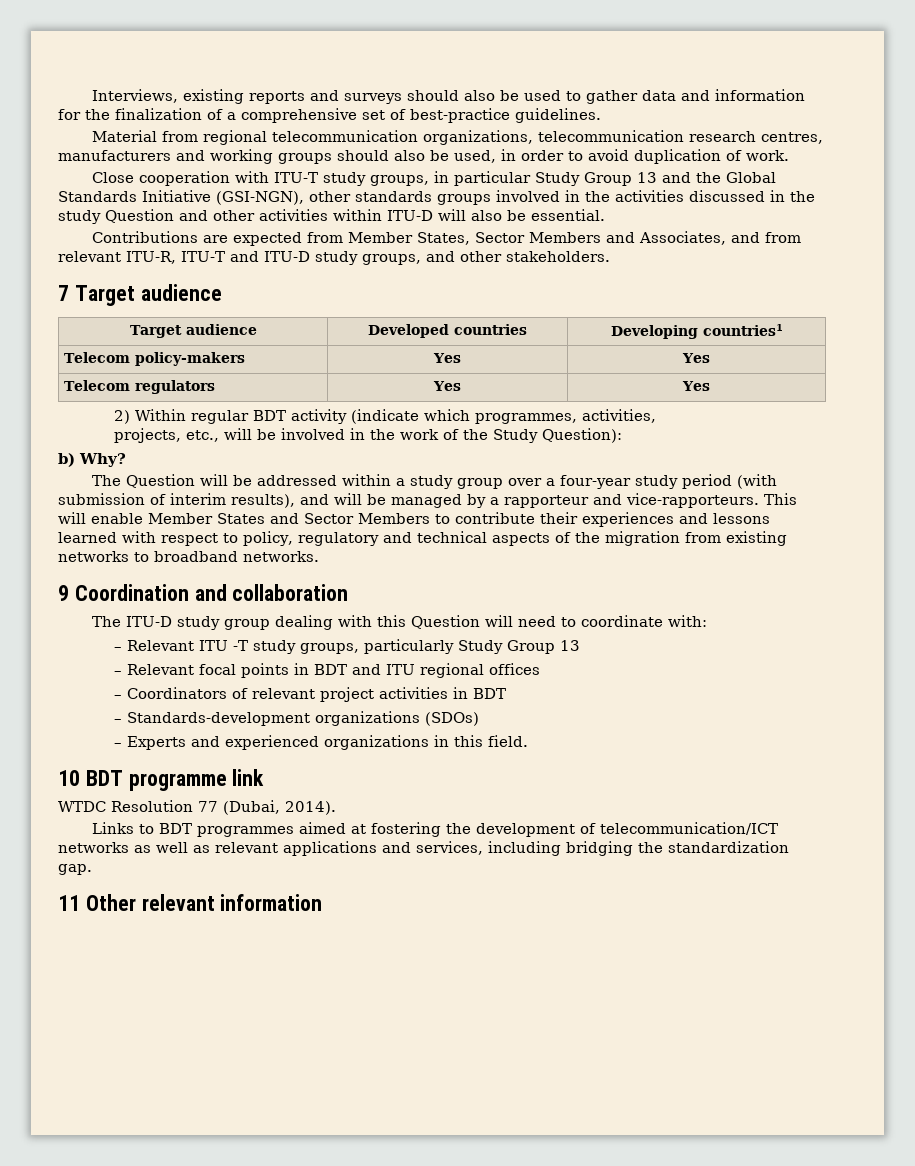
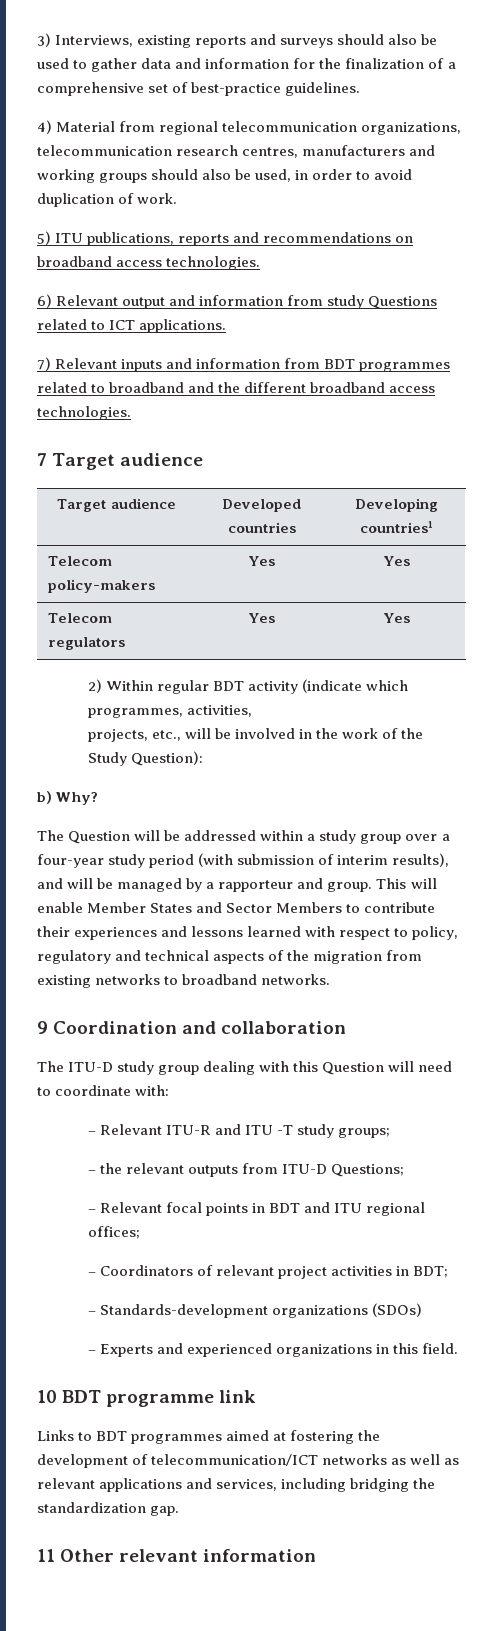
(91, 96) none -> [37,33,51,47] 3)
(601, 115) none -> [37,120,52,134] 4)
[91,171,776,186] [58,190,815,205] [58,209,605,224] [91,231,801,246] [58,251,610,265] Close cooperation with ITU-T study groups, in particular Study Group 13 and the Global Standards Initiative (GSI-NGN), other standards groups involved in the activities discussed in the study Question and other activities within ITU-D will also be essential. // Contributions are expected from Member States, Sector Members and Associates, and from relevant ITU-R, ITU-T and ITU-D study groups, and other stakeholders. -> [37,231,414,246] [37,256,261,270] [37,294,438,309] [37,319,227,333] [37,357,451,372] [37,382,436,393] [37,406,131,420] 5) ITU publications, reports and recommendations on broadband access technologies. // 6) Relevant output and information from study Questions related to ICT applications. // 7) Relevant inputs and information from BDT programmes related to broadband and the different broadband access technologies.
[626,493,759,508] vice-rapporteurs. -> [327,882,373,892] group.
(194, 645) none -> [165,1124,241,1135] ITU-R and
[299,639,580,654] groups, particularly Study Group 13 -> [338,1128,391,1138] [87,1163,405,1177] groups; // – the relevant outputs from ITU-D Questions;
[488,663,540,675] offices -> [87,1226,140,1239] offices;
[472,688,506,699] BDT -> [413,1266,449,1278] BDT;
[58,800,336,815] // WTDC Resolution 77 (Dubai, 2014). -> (257, 1396) none

